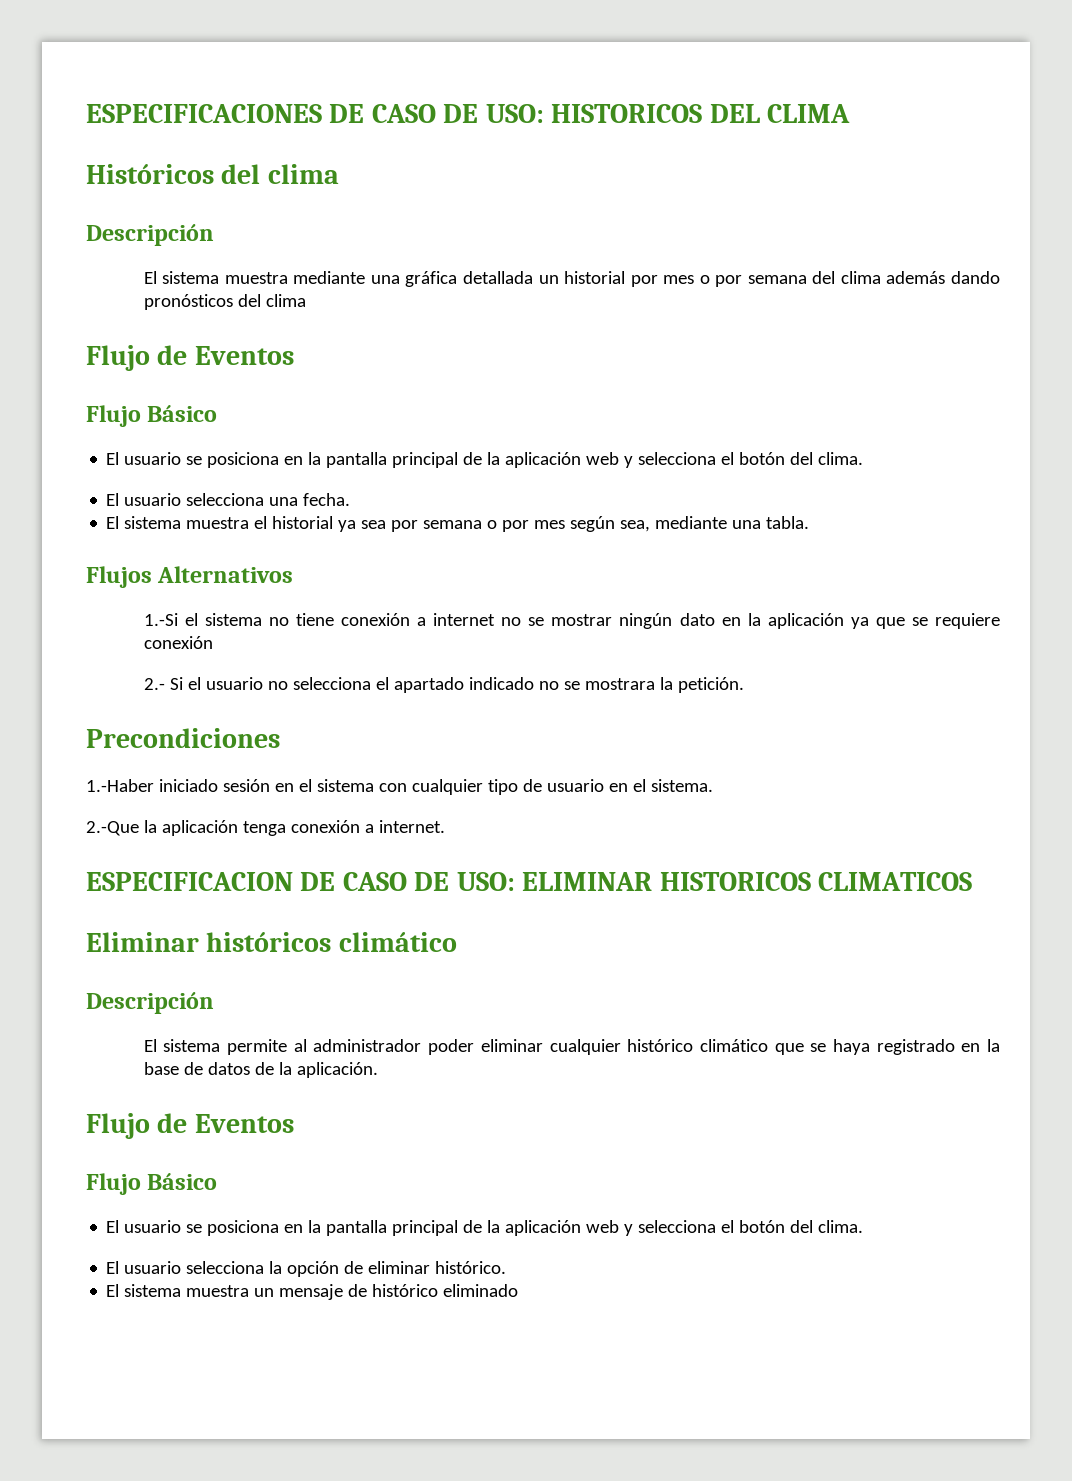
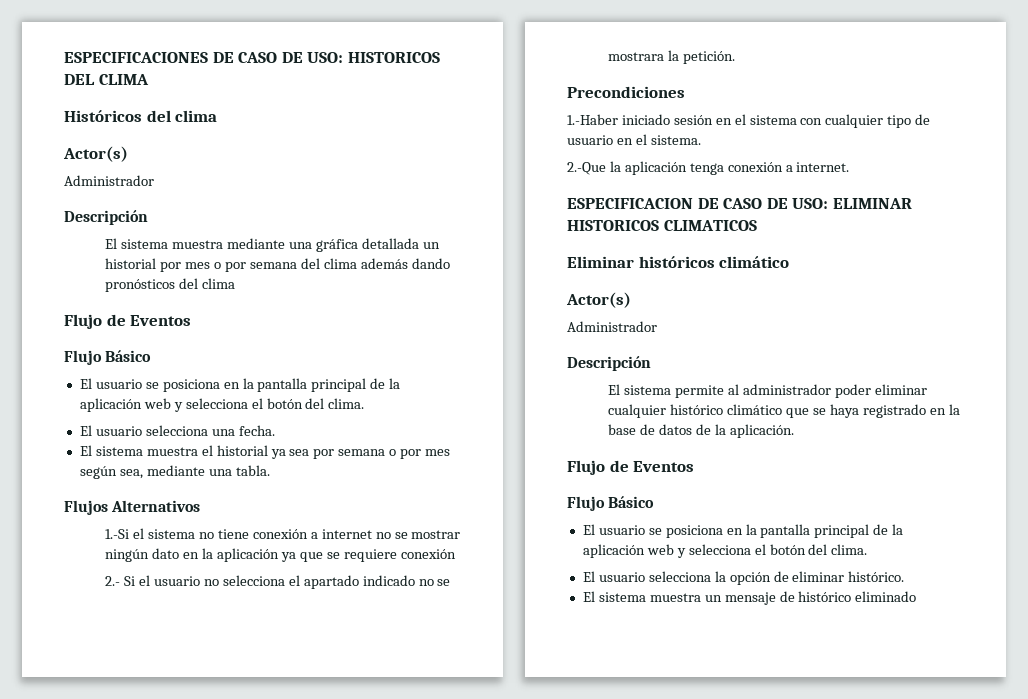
(339, 174) none -> [63,146,128,162] [64,175,154,186] // Actor(s) // Administrador
(457, 942) none -> [566,292,631,308] [567,321,657,332] // Actor(s) // Administrador

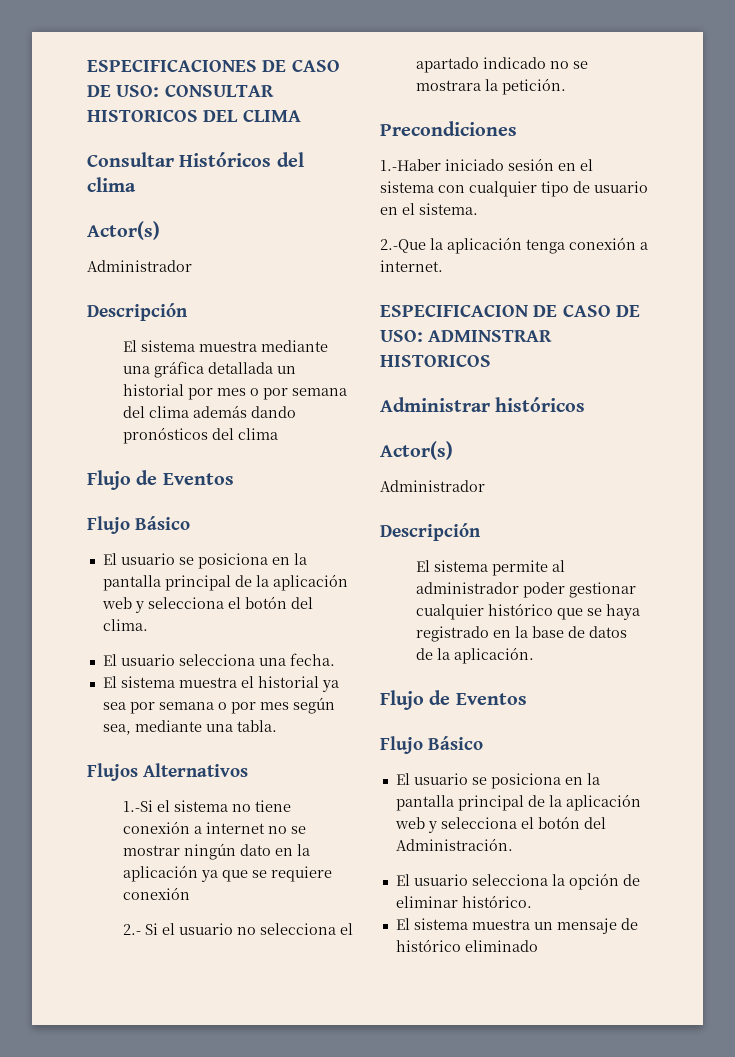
(344, 57) none -> [164,84,274,97] CONSULTAR
(149, 79) none -> [87,152,174,167] Consultar
[832,198,912,209] [567,220,757,231] [567,256,634,268] ELIMINAR HISTORICOS CLIMATICOS // Eliminar -> [428,330,553,342] [380,354,491,367] [380,397,490,412] ADMINSTRAR HISTORICOS // Administrar
[719,256,790,268] climático -> (586, 404) none
[874,384,927,395] eliminar -> [569,582,637,598] gestionar
[727,404,783,415] climático -> (554, 609) none
[831,544,868,555] clima. -> [395,838,513,851] Administración.

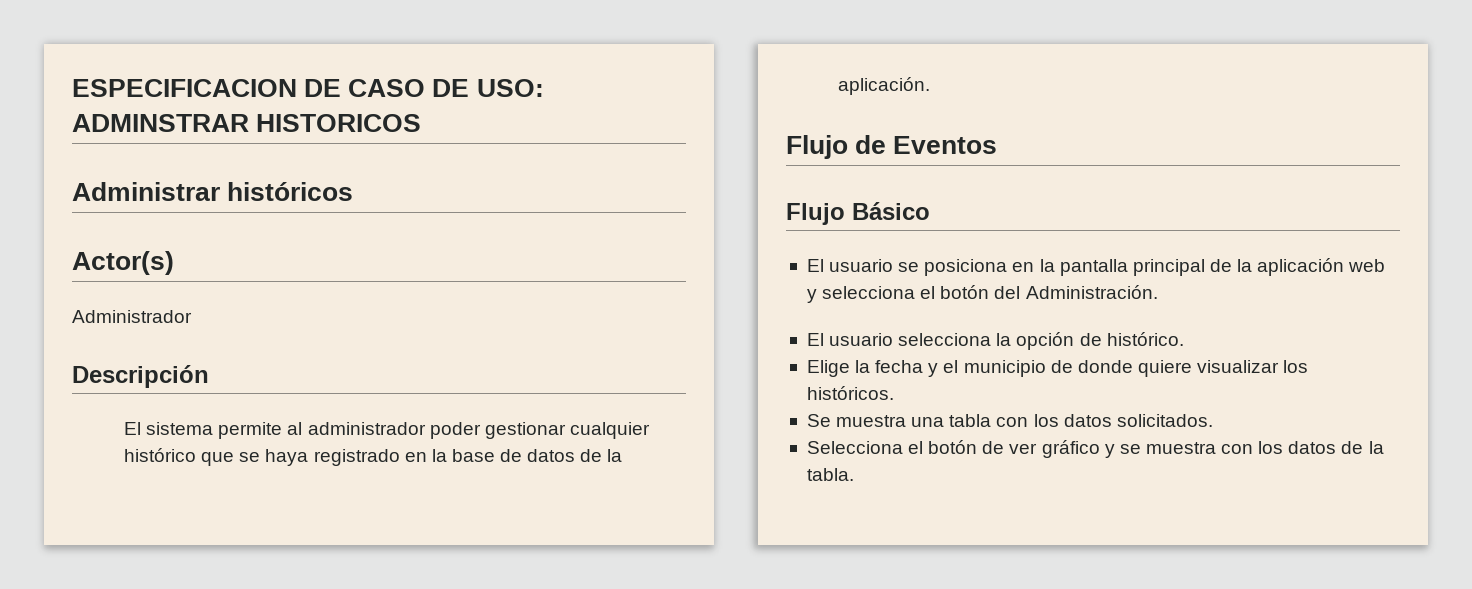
[87,59,340,72] [87,84,274,97] [87,109,301,122] [87,152,304,167] [87,177,136,192] [87,221,160,240] [87,260,192,272] [87,303,188,321] [123,340,329,352] [123,361,297,378] [123,384,348,400] [123,405,297,418] [123,427,279,444] [87,470,234,490] [87,516,191,534] [102,553,307,569] [102,574,348,591] [101,596,313,613] [102,619,148,631] [102,653,335,666] [102,676,339,692] [102,697,335,714] [102,720,277,735] [87,763,249,781] [123,800,292,812] [123,821,307,834] [123,843,311,860] [123,865,333,882] [123,887,191,900] [123,923,354,935] [416,57,589,73] [416,78,567,95] [380,121,517,136] [380,158,593,171] [380,181,648,197] [380,203,478,215] [380,237,648,254] [380,260,443,272] ESPECIFICACIONES DE CASO DE USO: CONSULTAR HISTORICOS DEL CLIMA // Consultar Históricos del clima // Actor(s) // Administrador // Descripción // El sistema muestra mediante una gráfica detallada un historial por mes o por semana del clima además dando pronósticos del clima // Flujo de Eventos // Flujo Básico // El usuario se posiciona en la pantalla principal de la aplicación web y selecciona el botón del clima. // El usuario selecciona una fecha. // El sistema muestra el historial ya sea por semana o por mes según sea, mediante una tabla. // Flujos Alternativos // 1.-Si el sistema no tiene conexión a internet no se mostrar ningún dato en la aplicación ya que se requiere conexión // 2.- Si el usuario no selecciona el apartado indicado no se mostrara la petición. // Precondiciones // 1.-Haber iniciado sesión en el sistema con cualquier tipo de usuario en el sistema. // 2.-Que la aplicación tenga conexión a internet. // -> (72, 88) none
[395,896,458,908] eliminar -> (1102, 339) none
[395,918,638,934] [395,939,538,952] El sistema muestra un mensaje de histórico eliminado -> [806,360,1309,377] [806,386,894,400] [806,414,1213,427] [806,440,1384,458] [806,468,854,481] Elige la fecha y el municipio de donde quiere visualizar los históricos. // Se muestra una tabla con los datos solicitados. // Selecciona el botón de ver gráfico y se muestra con los datos de la tabla.

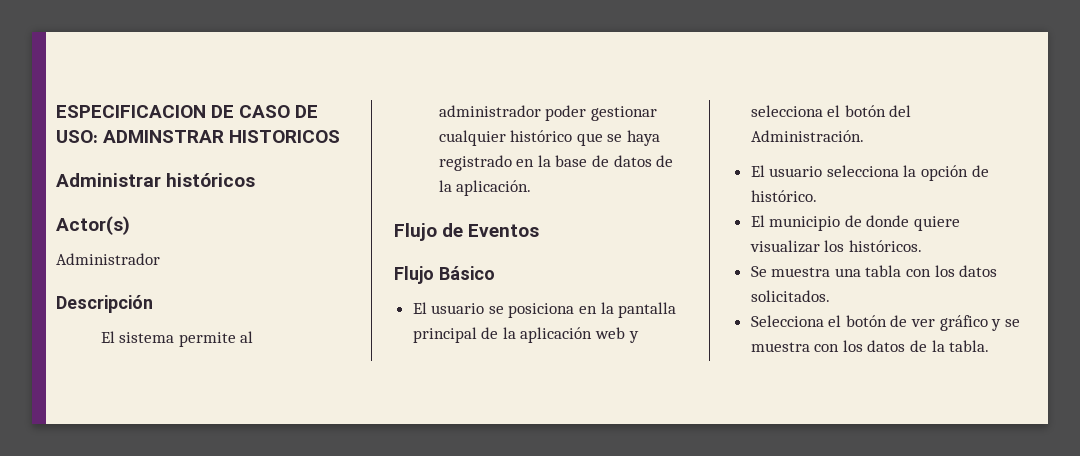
[806,360,959,377] Elige la fecha y el -> [750,215,765,227] El

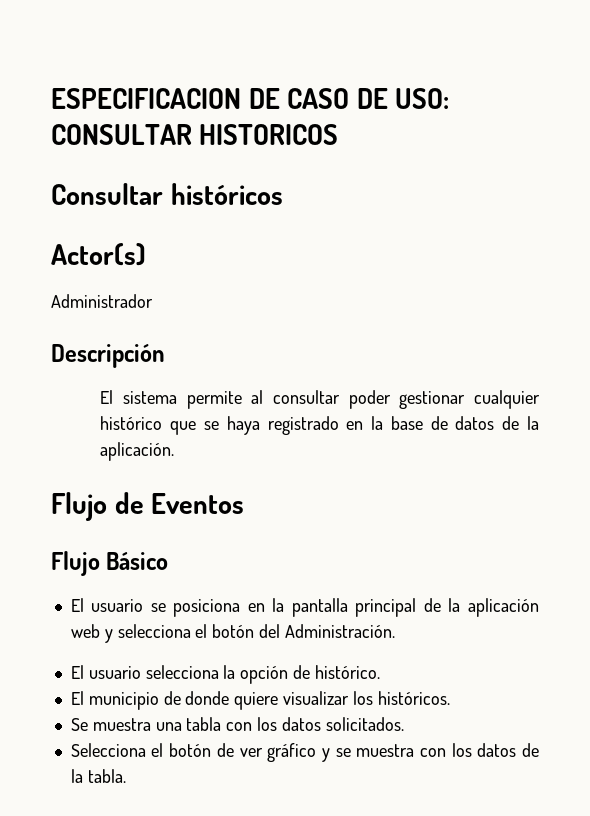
[103,130,225,143] ADMINSTRAR -> [51,124,192,145] CONSULTAR
[56,173,161,187] Administrar -> [51,183,163,205] Consultar
[438,105,541,117] administrador -> [273,390,341,404] consultar

